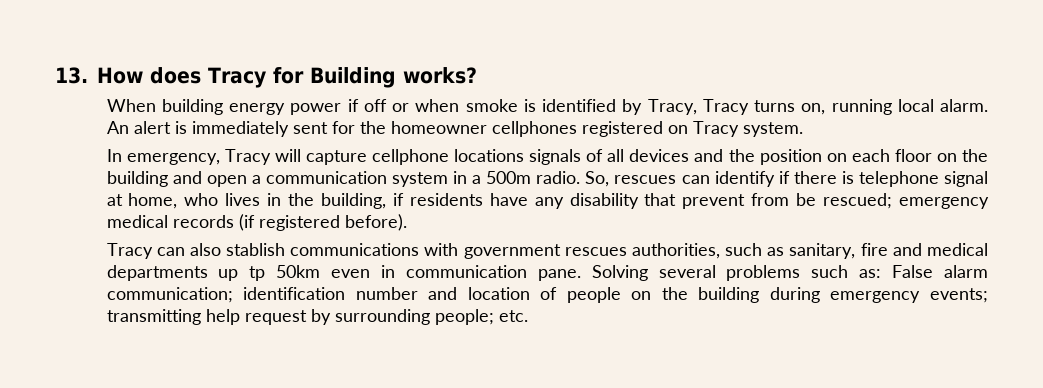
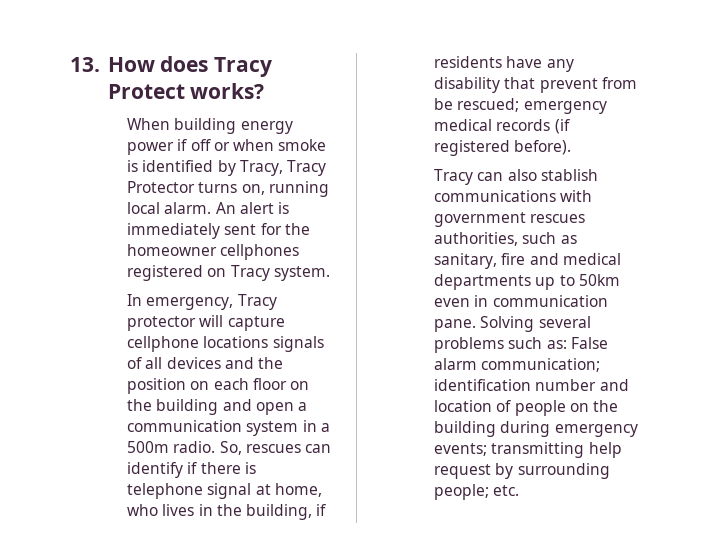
[272,67,396,88] for Building -> [107,84,185,99] Protect
(749, 107) none -> [127,181,196,193] Protector
(271, 157) none -> [127,316,197,331] protector
[249,266,266,281] tp -> [559,275,575,286] to

